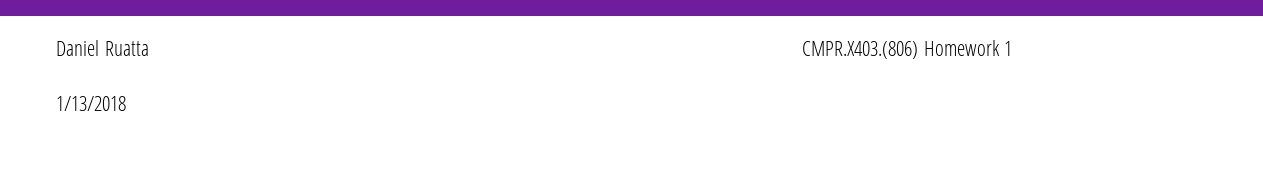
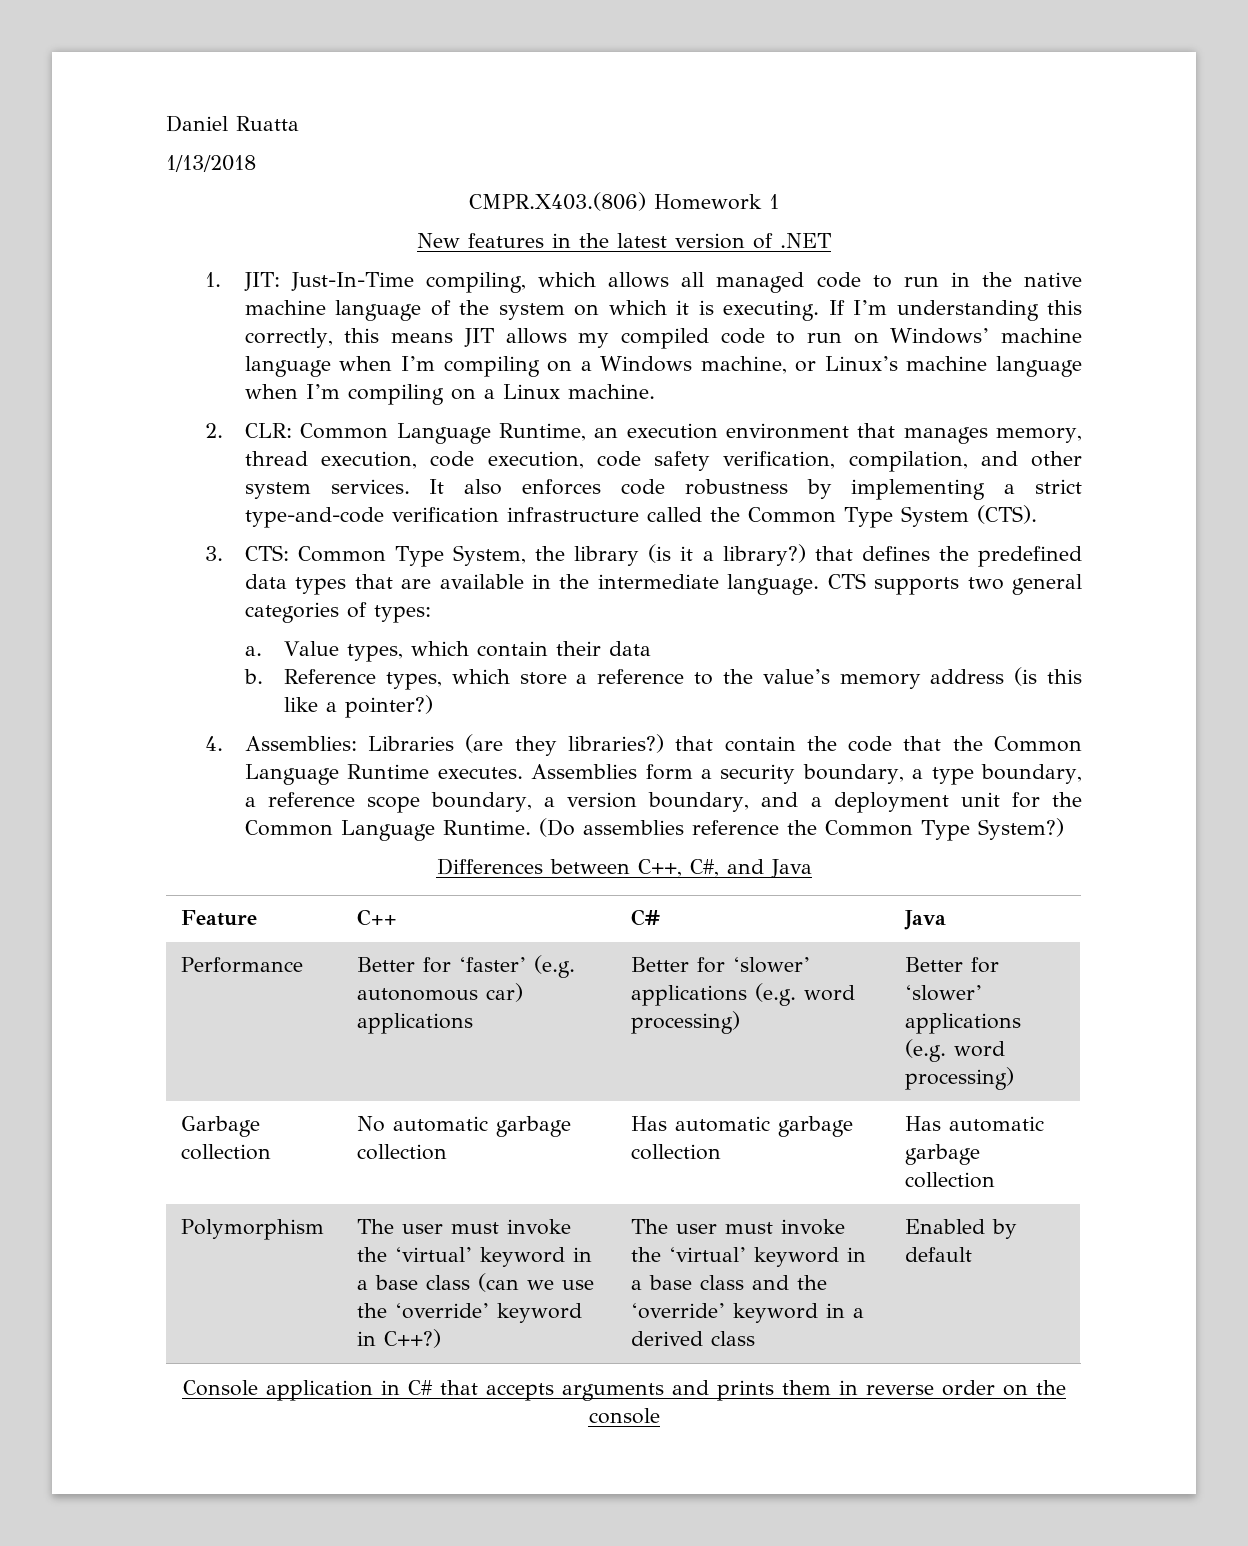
(1013, 48) none -> [417,233,831,249] [205,272,1082,293] [244,300,1082,321] [244,328,1082,349] [244,356,1082,377] [244,384,655,405] [205,423,1083,444] [244,451,1082,472] [244,479,1082,500] [244,505,1037,528] [205,544,1082,567] [244,573,1082,595] [244,602,431,623] [244,641,652,662] [243,667,1082,690] [284,695,434,718] [205,734,1082,756] [244,764,1083,785] [244,792,1082,813] [244,818,1064,841] [436,858,812,878] [180,910,257,926] [356,909,397,926] [630,909,660,926] [903,910,946,930] [180,957,303,973] [356,955,575,978] [356,983,523,1002] [356,1013,473,1034] [630,957,810,973] [630,983,855,1006] [630,1011,740,1034] [904,957,999,973] [904,985,982,1001] [904,1013,1021,1034] [904,1039,1005,1062] [904,1067,1014,1090] [180,1116,260,1137] [180,1144,271,1160] [356,1116,571,1137] [356,1144,447,1160] [630,1116,853,1137] [630,1144,721,1160] [904,1116,1044,1132] [904,1144,980,1165] [904,1172,995,1188] [180,1219,324,1240] [356,1219,571,1235] [356,1247,592,1267] [356,1273,594,1292] [356,1303,582,1323] [356,1329,441,1348] [630,1219,845,1235] [630,1247,866,1267] [630,1275,827,1290] [630,1303,864,1323] [630,1331,755,1346] [904,1219,1017,1239] [904,1247,972,1262] [182,1380,1066,1401] [588,1408,660,1424] // New features in the latest version of .NET // 1. JIT: Just-In-Time compiling, which allows all managed code to run in the native machine language of the system on which it is executing. If I’m understanding this correctly, this means JIT allows my compiled code to run on Windows’ machine language when I’m compiling on a Windows machine, or Linux’s machine language when I’m compiling on a Linux machine. // 2. CLR: Common Language Runtime, an execution environment that manages memory, thread execution, code execution, code safety verification, compilation, and other system services. It also enforces code robustness by implementing a strict type-and-code verification infrastructure called the Common Type System (CTS). // 3. CTS: Common Type System, the library (is it a library?) that defines the predefined data types that are available in the intermediate language. CTS supports two general categories of types: // a. Value types, which contain their data // b. Reference types, which store a reference to the value’s memory address (is this like a pointer?) // 4. Assemblies: Libraries (are they libraries?) that contain the code that the Common Language Runtime executes. Assemblies form a security boundary, a type boundary, a reference scope boundary, a version boundary, and a deployment unit for the Common Language Runtime. (Do assemblies reference the Common Type System?) // Differences between C++, C#, and Java // Feature | C++ | C# | Java // Performance | Better for ‘faster’ (e.g. autonomous car) applications | Better for ‘slower’ applications (e.g. word processing) | Better for ‘slower’ applications (e.g. word processing) // Garbage collection | No automatic garbage collection | Has automatic garbage collection | Has automatic garbage collection // Polymorphism | The user must invoke the ‘virtual’ keyword in a base class (can we use the ‘override’ keyword in C++?) | The user must invoke the ‘virtual’ keyword in a base class and the ‘override’ keyword in a derived class | Enabled by default // Console application in C# that accepts arguments and prints them in reverse order on the console

